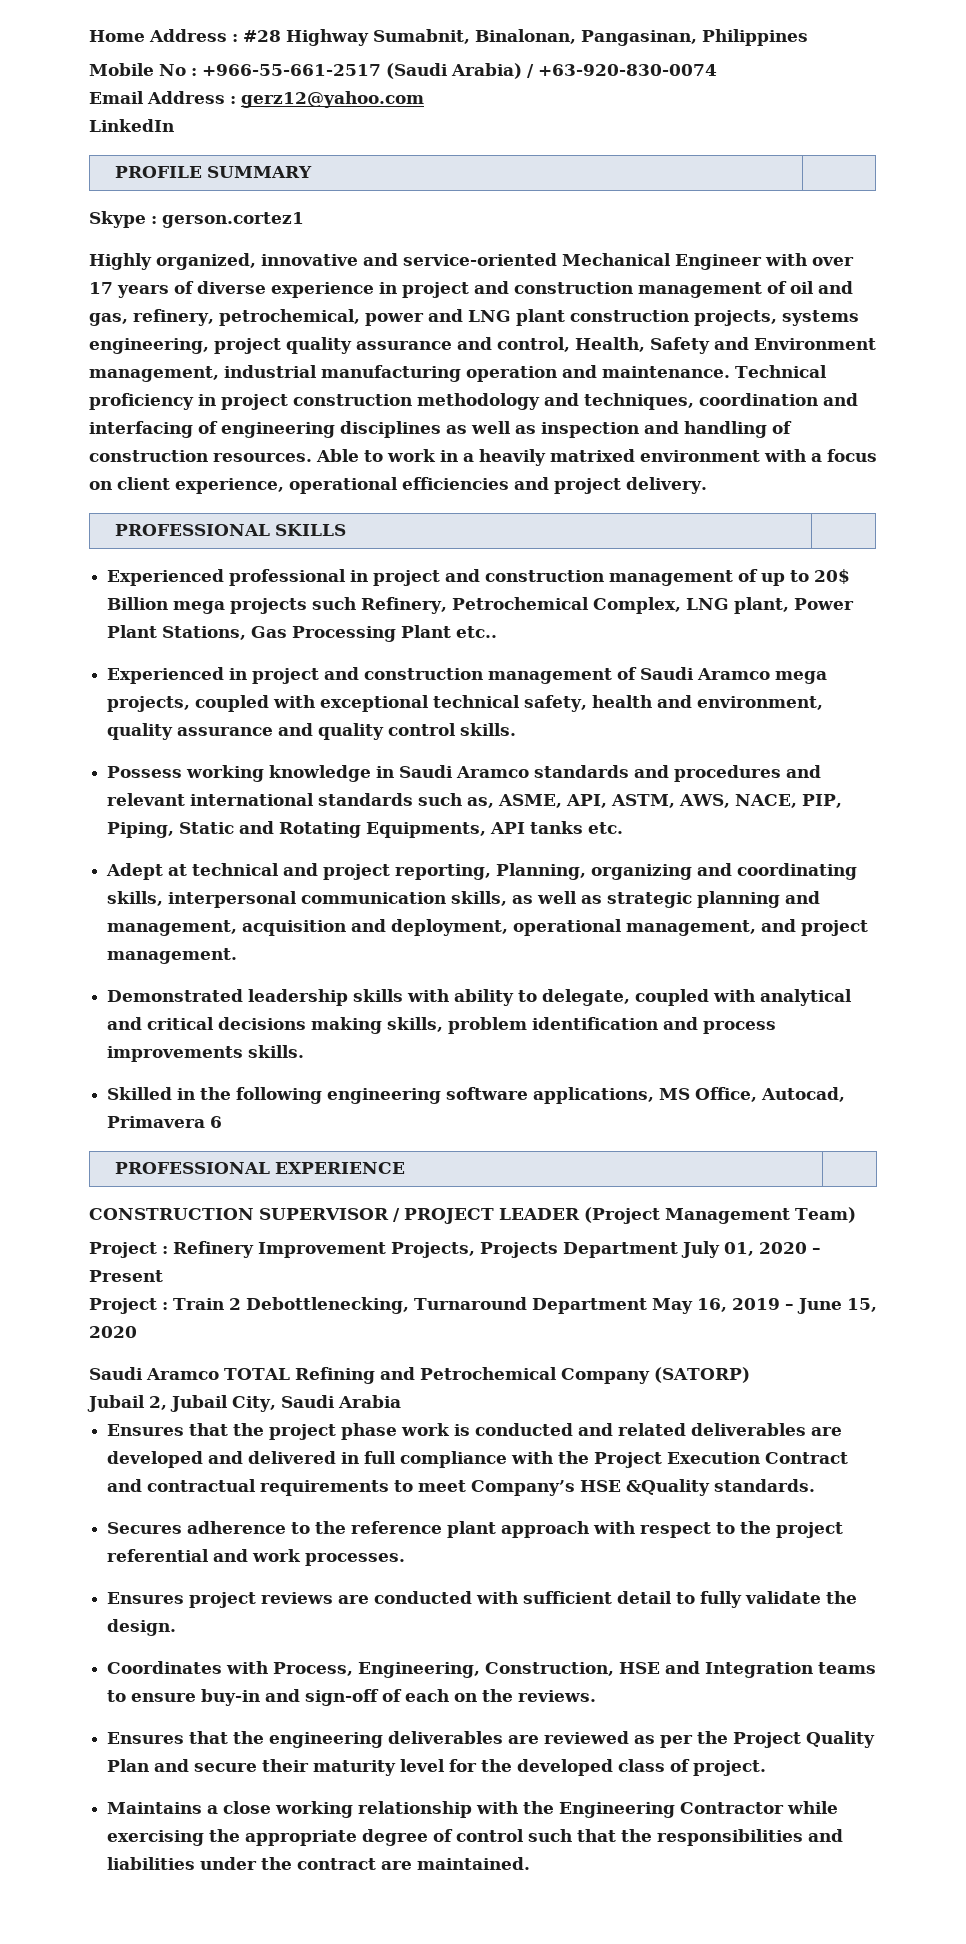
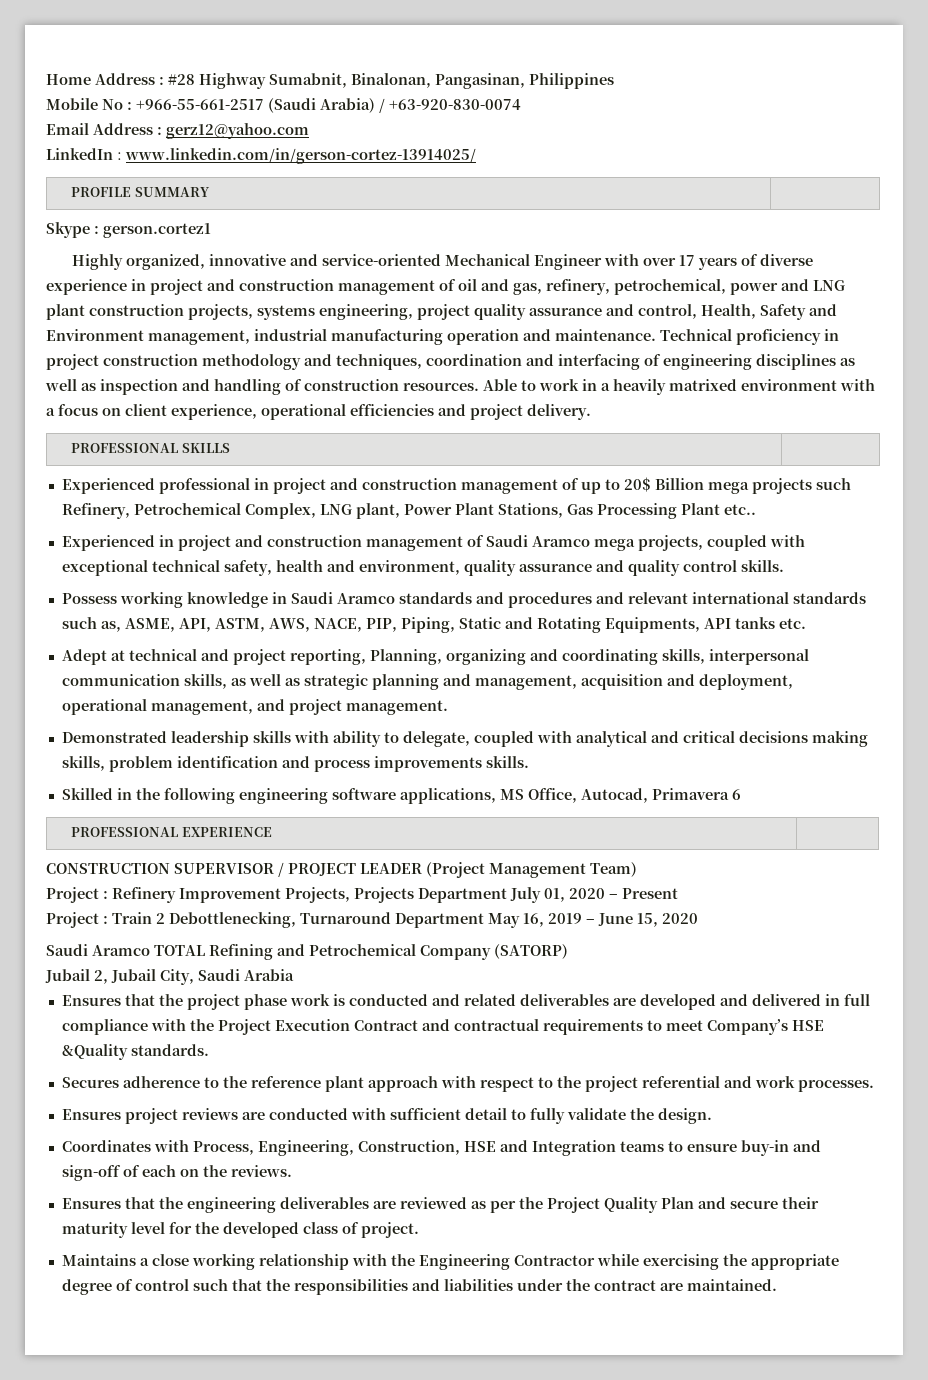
(174, 125) none -> [117,148,476,164] : www.linkedin.com/in/gerson-cortez-13914025/

